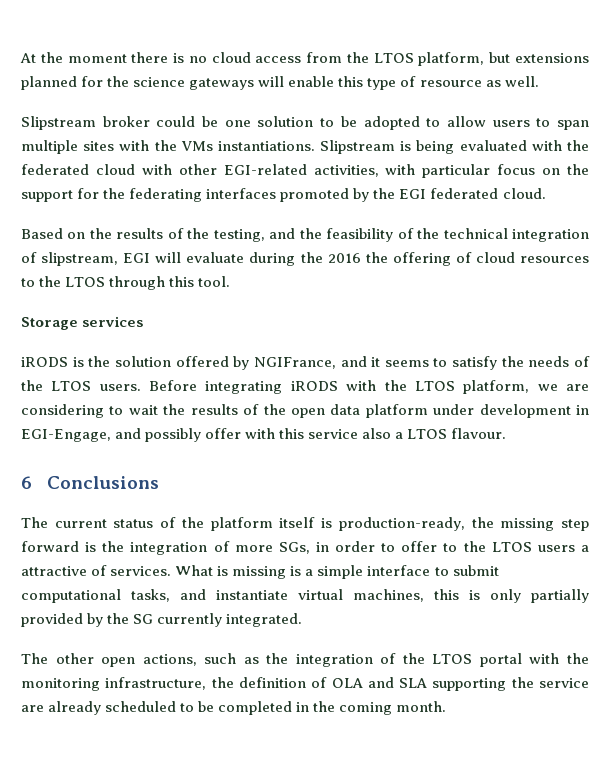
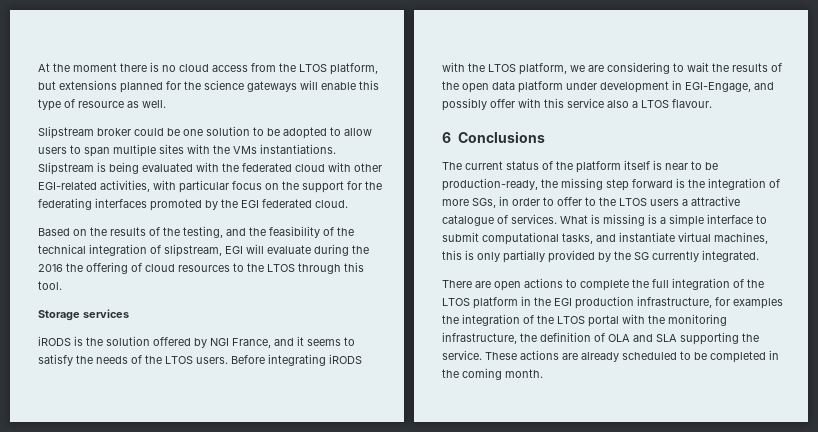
[253,357,336,369] NGIFrance, -> [210,338,271,348] NGI France,
(333, 523) none -> [665,161,718,170] near to be
(87, 571) none -> [442,215,494,226] catalogue
[21,653,259,667] The other open actions, such as -> [442,278,764,291] [442,296,783,309] There are open actions to complete the full integration of the LTOS platform in the EGI production infrastructure, for examples
[539,678,589,688] service -> [442,350,559,360] service. These actions

